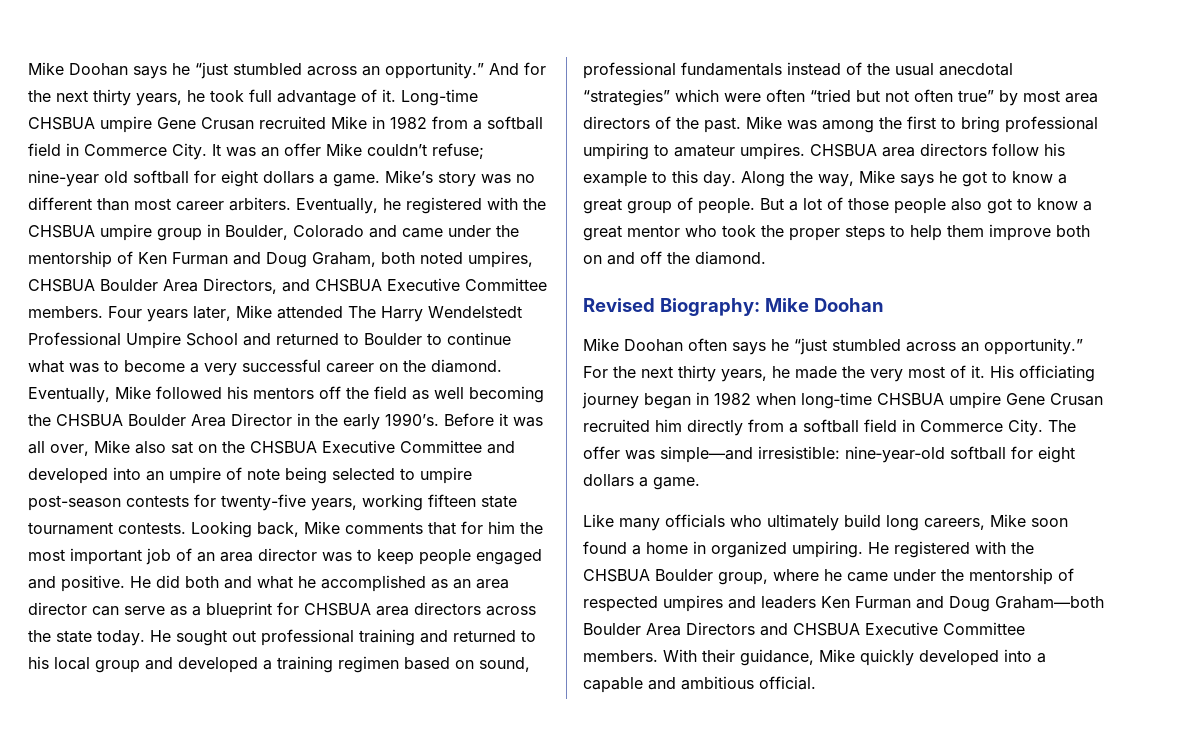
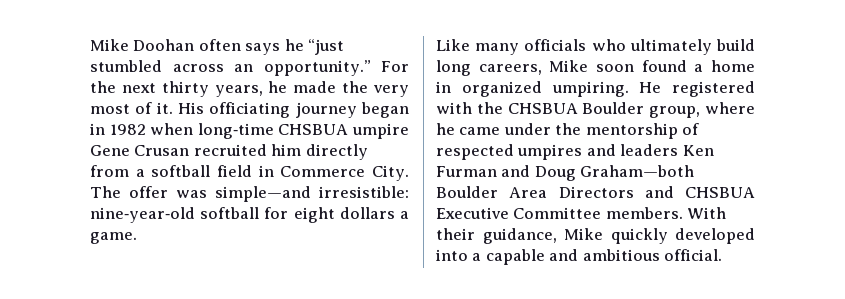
[28,62,546,79] [28,89,478,106] [28,116,543,133] [28,143,484,160] [28,170,535,187] [28,197,546,214] [28,224,519,241] [28,251,533,268] [28,278,547,294] [28,305,522,322] [28,332,511,349] [28,359,502,376] [28,386,544,403] [28,413,543,430] [28,440,515,456] [28,467,472,484] [28,494,517,511] [28,521,543,538] [28,548,542,565] [28,575,509,592] [28,602,536,619] [28,629,536,646] [28,656,530,673] [583,62,1013,79] [583,89,1098,106] [583,116,1098,133] [583,143,1065,160] [583,170,1067,187] [583,197,1092,214] [583,224,1090,241] [583,251,766,265] [583,298,884,316] [583,338,683,352] Mike Doohan says he “just stumbled across an opportunity.” And for the next thirty years, he took full advantage of it. Long-time CHSBUA umpire Gene Crusan recruited Mike in 1982 from a softball field in Commerce City. It was an offer Mike couldn’t refuse; nine-year old softball for eight dollars a game. Mike’s story was no different than most career arbiters. Eventually, he registered with the CHSBUA umpire group in Boulder, Colorado and came under the mentorship of Ken Furman and Doug Graham, both noted umpires, CHSBUA Boulder Area Directors, and CHSBUA Executive Committee members. Four years later, Mike attended The Harry Wendelstedt Professional Umpire School and returned to Boulder to continue what was to become a very successful career on the diamond. Eventually, Mike followed his mentors off the field as well becoming the CHSBUA Boulder Area Director in the early 1990’s. Before it was all over, Mike also sat on the CHSBUA Executive Committee and developed into an umpire of note being selected to umpire post-season contests for twenty-five years, working fifteen state tournament contests. Looking back, Mike comments that for him the most important job of an area director was to keep people engaged and positive. He did both and what he accomplished as an area director can serve as a blueprint for CHSBUA area directors across the state today. He sought out professional training and returned to his local group and developed a training regimen based on sound, professional fundamentals instead of the usual anecdotal “strategies” which were often “tried but not often true” by most area directors of the past. Mike was among the first to bring professional umpiring to amateur umpires. CHSBUA area directors follow his example to this day. Along the way, Mike says he got to know a great group of people. But a lot of those people also got to know a great mentor who took the proper steps to help them improve both on and off the diamond. // Revised Biography: Mike Doohan // Mike Doohan -> [90,39,195,51] Mike Doohan

